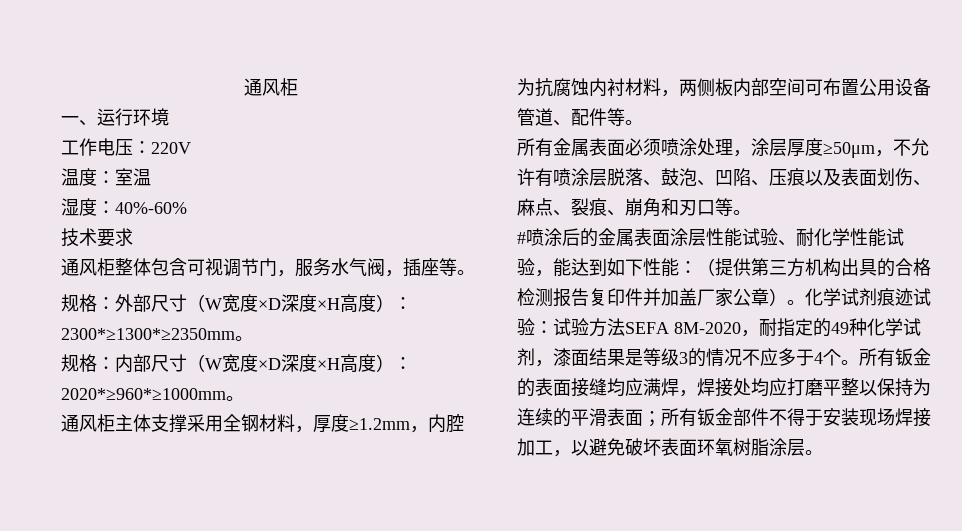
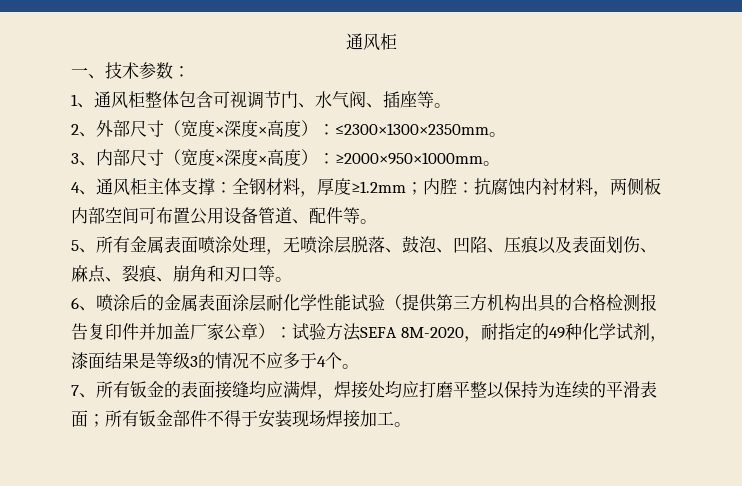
[97,108,169,126] [61,138,191,156] [61,168,151,186] [61,198,187,216] [61,228,133,247] 运行环境 // 工作电压：220V // 温度：室温 // 湿度：40%-60% // 技术要求 // -> [105,62,190,79] [71,94,94,108] 技术参数： // 1、
[277,258,403,277] ，服务水气阀， -> [298,91,383,108] 、水气阀、
[61,294,115,312] 规格： -> [71,124,96,137] 2、
[205,294,412,313] [61,328,253,341] [61,354,115,372] W宽度×D深度×H高度）：2300*≥1300*≥2350mm。 // 规格： -> [181,120,506,137] [71,153,96,166] 宽度×深度×高度）：≤2300×1300×2350mm。 // 3、
[205,354,412,373] [61,388,244,401] W宽度×D深度×H高度）：2020*≥960*≥1000mm。 // -> [181,149,500,166] [71,182,96,195] 宽度×深度×高度）：≥2000×950×1000mm。 // 4、
[187,414,223,432] 采用 -> [215,182,232,193] ：
[410,414,464,433] [517,78,535,96] ，内腔为 -> [406,178,474,195] ；内腔：
(643, 122) none -> [71,240,96,253] 5、
[625,138,661,156] 必须 -> (198, 244) none
[751,138,929,158] [517,168,553,187] 涂层厚度≥50μm，不允许有 -> [283,236,300,253] 无
[517,232,526,244] # -> [71,297,96,311] 6、
[706,228,796,247] 性能试验、 -> (266, 303) none
[535,258,697,277] ，能达到如下性能： -> (385, 302) none
[787,288,931,306] [517,318,535,336] 。化学试剂痕迹试验 -> (275, 331) none
(859, 362) none -> [71,385,96,398] // 7、
[553,438,805,457] ，以避免破坏表面环氧树脂涂层 -> (394, 418) none

